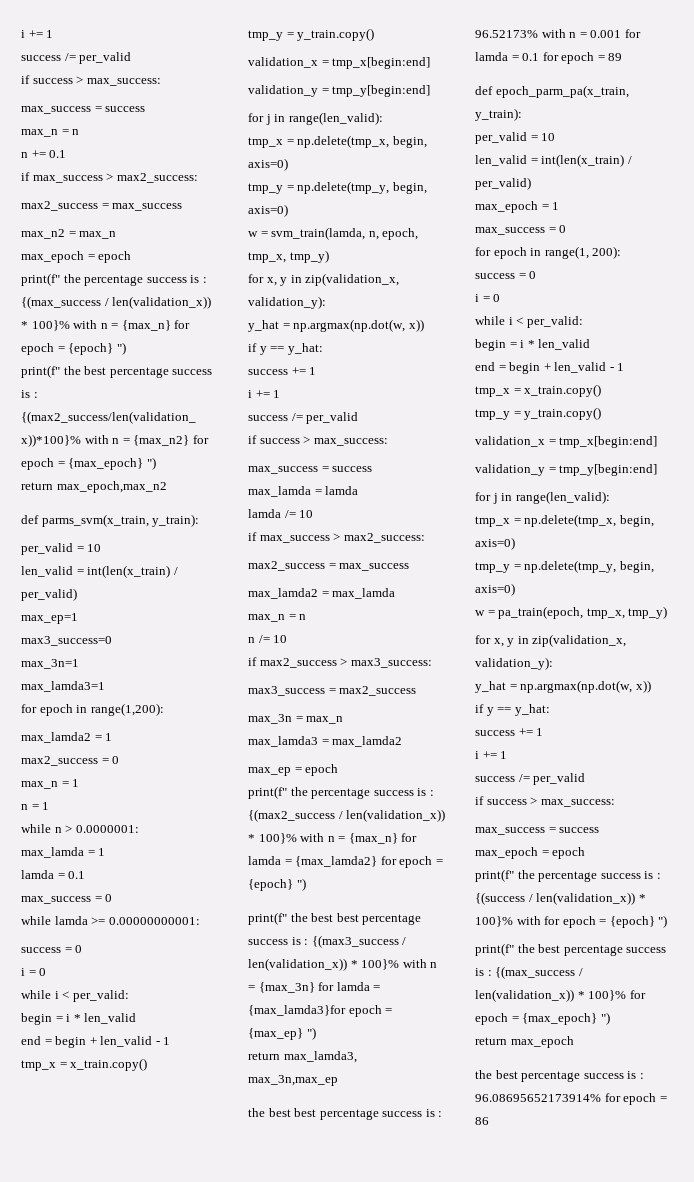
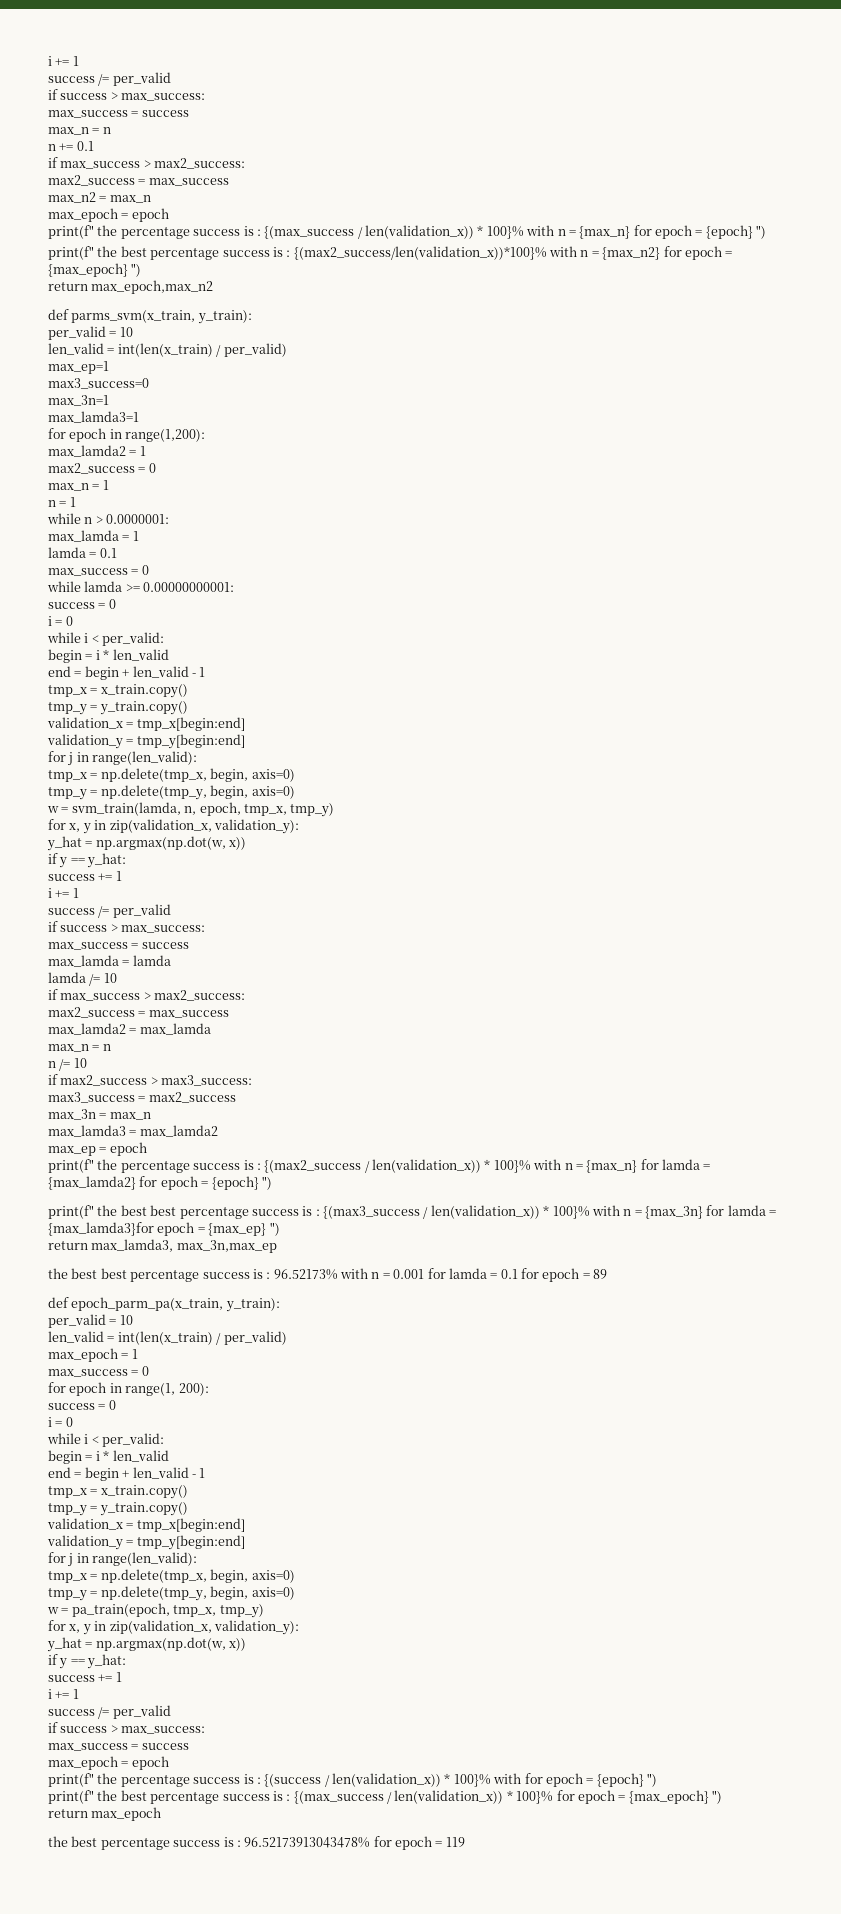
[475,1093,667,1105] [475,1117,489,1125] 96.08695652173914% for epoch = 86 -> [244,1836,465,1850] 96.52173913043478% for epoch = 119

